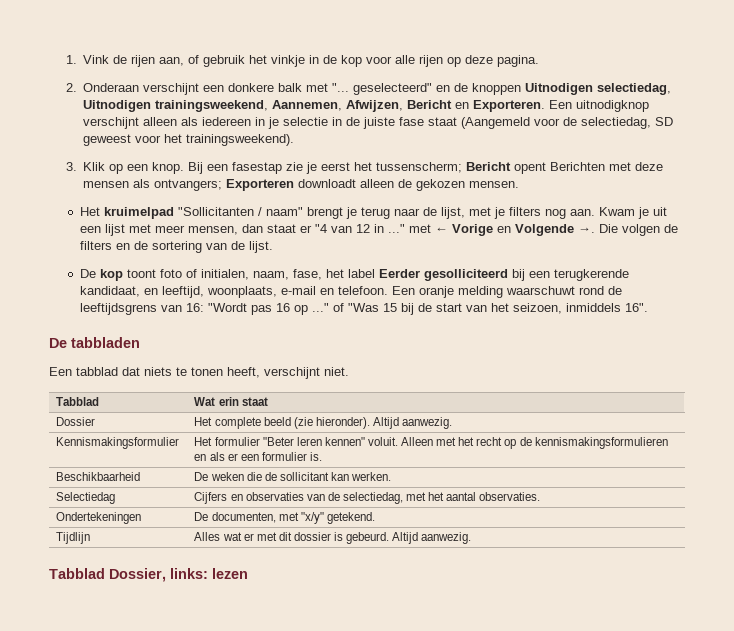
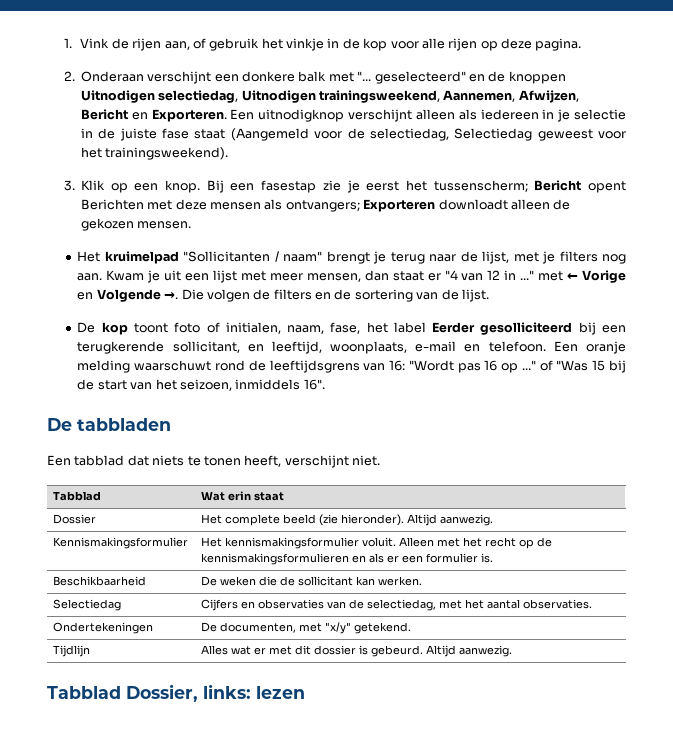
[655,117,674,126] SD -> [454,128,533,141] Selectiedag
[80,286,141,297] kandidaat, -> [172,341,240,353] sollicitant,
[214,437,365,446] formulier "Beter leren kennen" -> [225,537,360,549] kennismakingsformulier

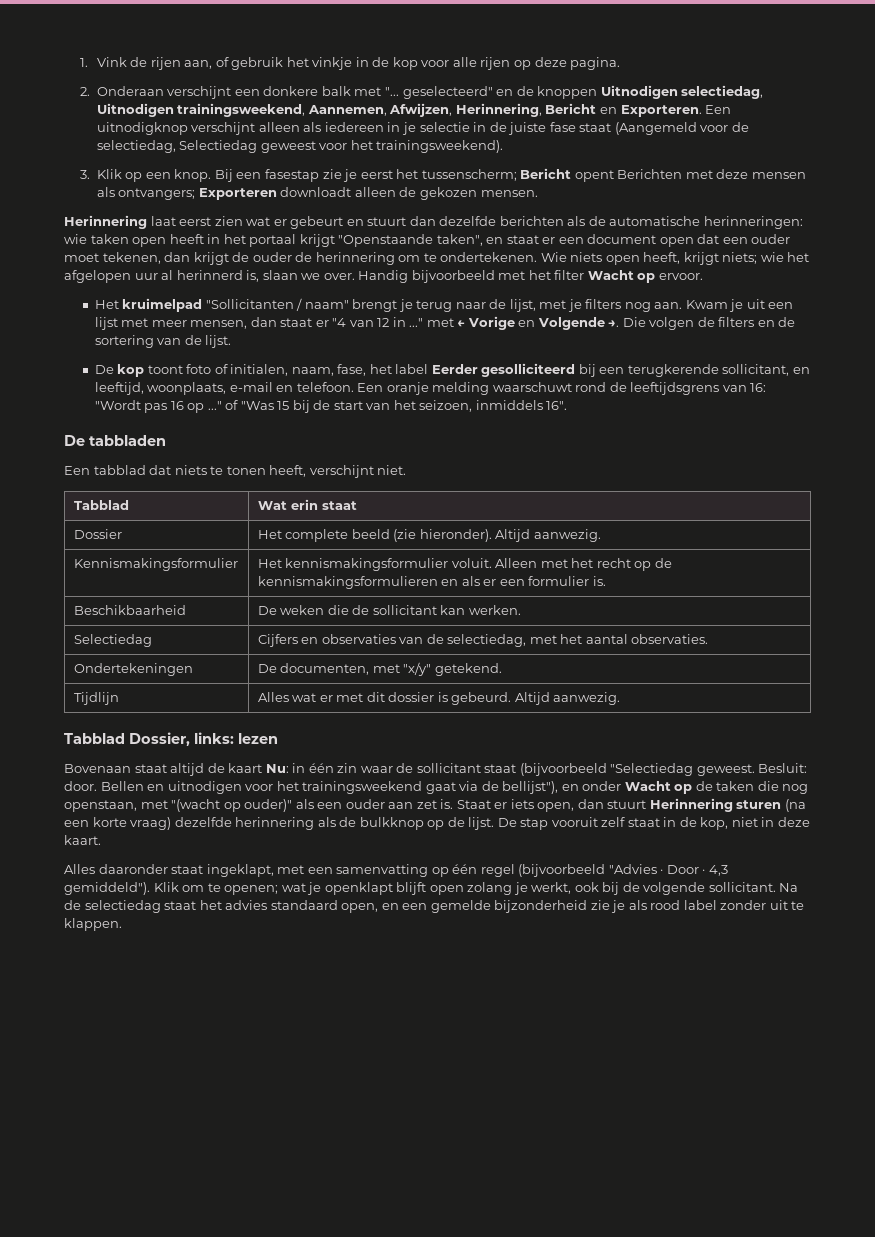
(579, 96) none -> [455,103,542,117] Herinnering,
(192, 225) none -> [64,215,803,229] [64,234,791,247] [64,252,810,265] [64,270,703,283] // Herinnering laat eerst zien wat er gebeurt en stuurt dan dezelfde berichten als de automatische herinneringen: wie taken open heeft in het portaal krijgt "Openstaande taken", en staat er een document open dat een ouder moet tekenen, dan krijgt de ouder de herinnering om te ondertekenen. Wie niets open heeft, krijgt niets; wie het afgelopen uur al herinnerd is, slaan we over. Handig bijvoorbeeld met het filter Wacht op ervoor.
(305, 692) none -> [64,763,808,776] [64,781,809,794] [64,798,806,812] [64,817,810,830] [64,835,101,845] [64,864,728,877] [64,882,799,895] [64,900,805,913] [64,918,122,931] // Bovenaan staat altijd de kaart Nu: in één zin waar de sollicitant staat (bijvoorbeeld "Selectiedag geweest. Besluit: door. Bellen en uitnodigen voor het trainingsweekend gaat via de bellijst"), en onder Wacht op de taken die nog openstaan, met "(wacht op ouder)" als een ouder aan zet is. Staat er iets open, dan stuurt Herinnering sturen (na een korte vraag) dezelfde herinnering als de bulkknop op de lijst. De stap vooruit zelf staat in de kop, niet in deze kaart. // Alles daaronder staat ingeklapt, met een samenvatting op één regel (bijvoorbeeld "Advies · Door · 4,3 gemiddeld"). Klik om te openen; wat je openklapt blijft open zolang je werkt, ook bij de volgende sollicitant. Na de selectiedag staat het advies standaard open, en een gemelde bijzonderheid zie je als rood label zonder uit te klappen.

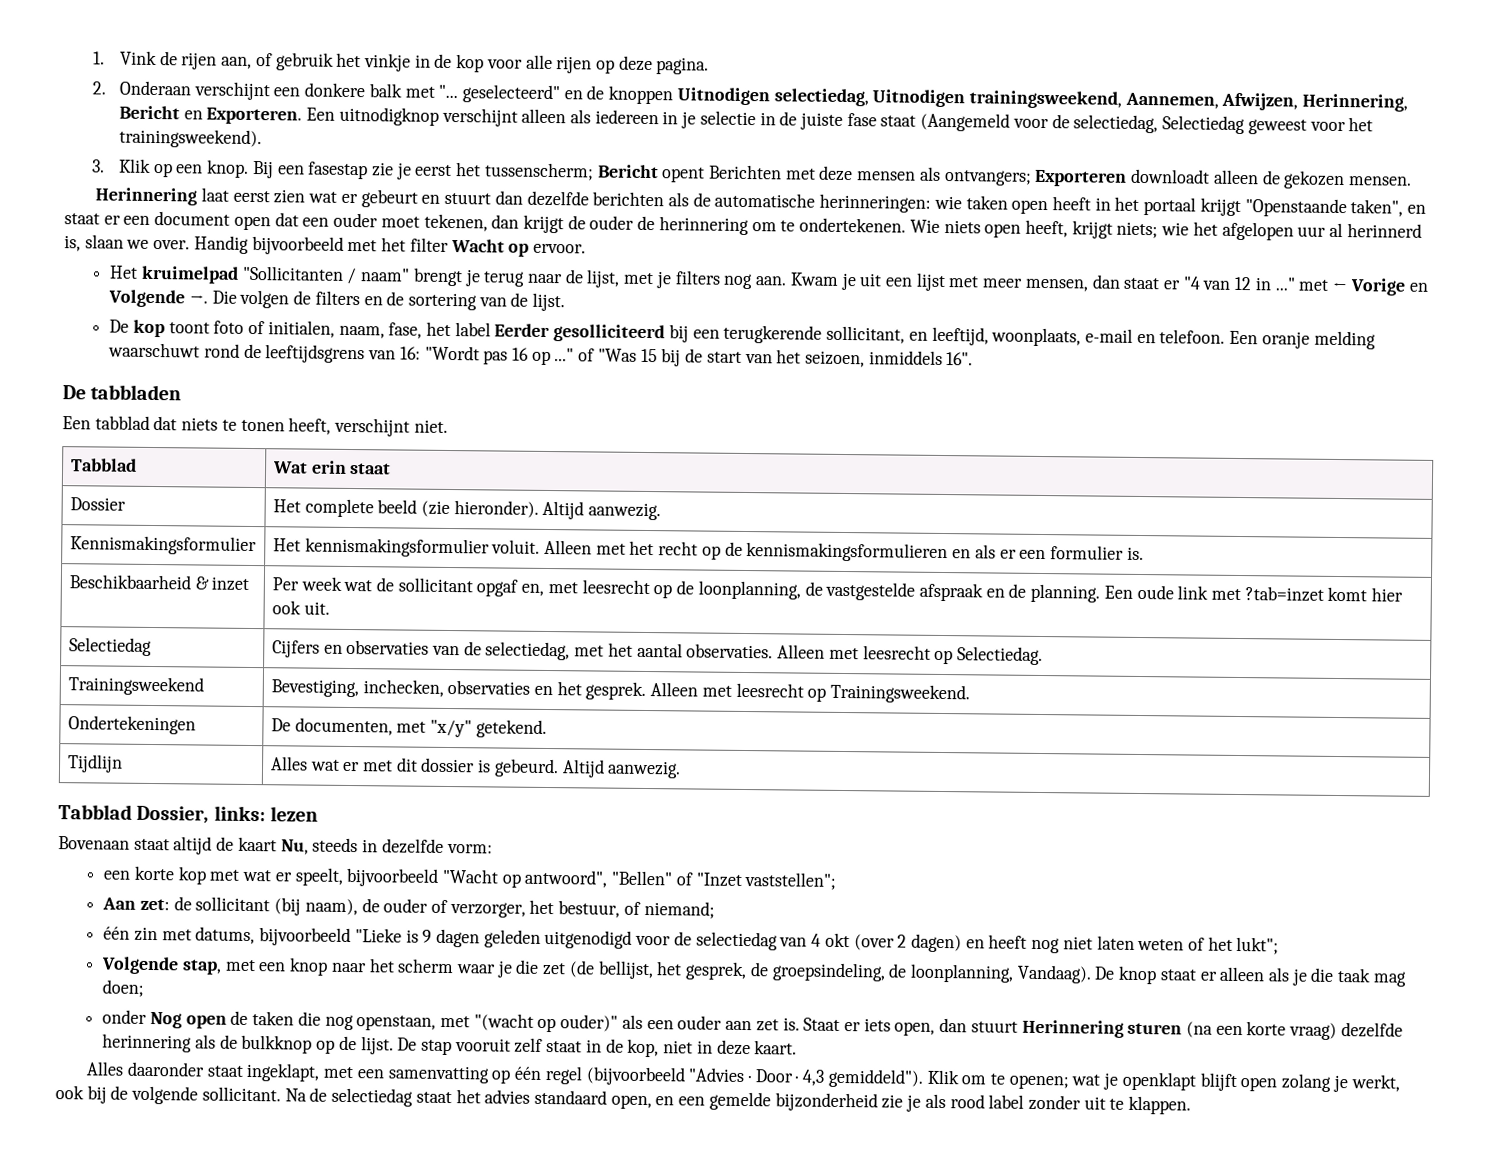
[257,605,521,615] | De weken die de sollicitant kan werken. -> [194,576,250,591] [271,576,1404,603] [271,600,330,615] & inzet | Per week wat de sollicitant opgaf en, met leesrecht op de loonplanning, de vastgestelde afspraak en de planning. Een oude link met ?tab=inzet komt hier ook uit.
(709, 639) none -> [777,644,1043,666] [67,676,204,696] [270,679,971,704] Alleen met leesrecht op Selectiedag. // Trainingsweekend | Bevestiging, inchecken, observaties en het gesprek. Alleen met leesrecht op Trainingsweekend.
[265,763,808,776] [64,781,693,794] Nu: in één zin waar de sollicitant staat (bijvoorbeeld "Selectiedag geweest. Besluit: door. Bellen en uitnodigen voor het trainingsweekend gaat via de bellijst"), en onder Wacht op -> [280,837,493,855] [103,865,837,890] [102,896,715,919] [103,926,1280,955] [101,956,1407,987] [102,979,145,997] [102,1009,227,1029] Nu, steeds in dezelfde vorm: // een korte kop met wat er speelt, bijvoorbeeld "Wacht op antwoord", "Bellen" of "Inzet vaststellen"; // Aan zet: de sollicitant (bij naam), de ouder of verzorger, het bestuur, of niemand; // één zin met datums, bijvoorbeeld "Lieke is 9 dagen geleden uitgenodigd voor de selectiedag van 4 okt (over 2 dagen) en heeft nog niet laten weten of het lukt"; // Volgende stap, met een knop naar het scherm waar je die zet (de bellijst, het gesprek, de groepsindeling, de loonplanning, Vandaag). De knop staat er alleen als je die taak mag doen; // onder Nog open

